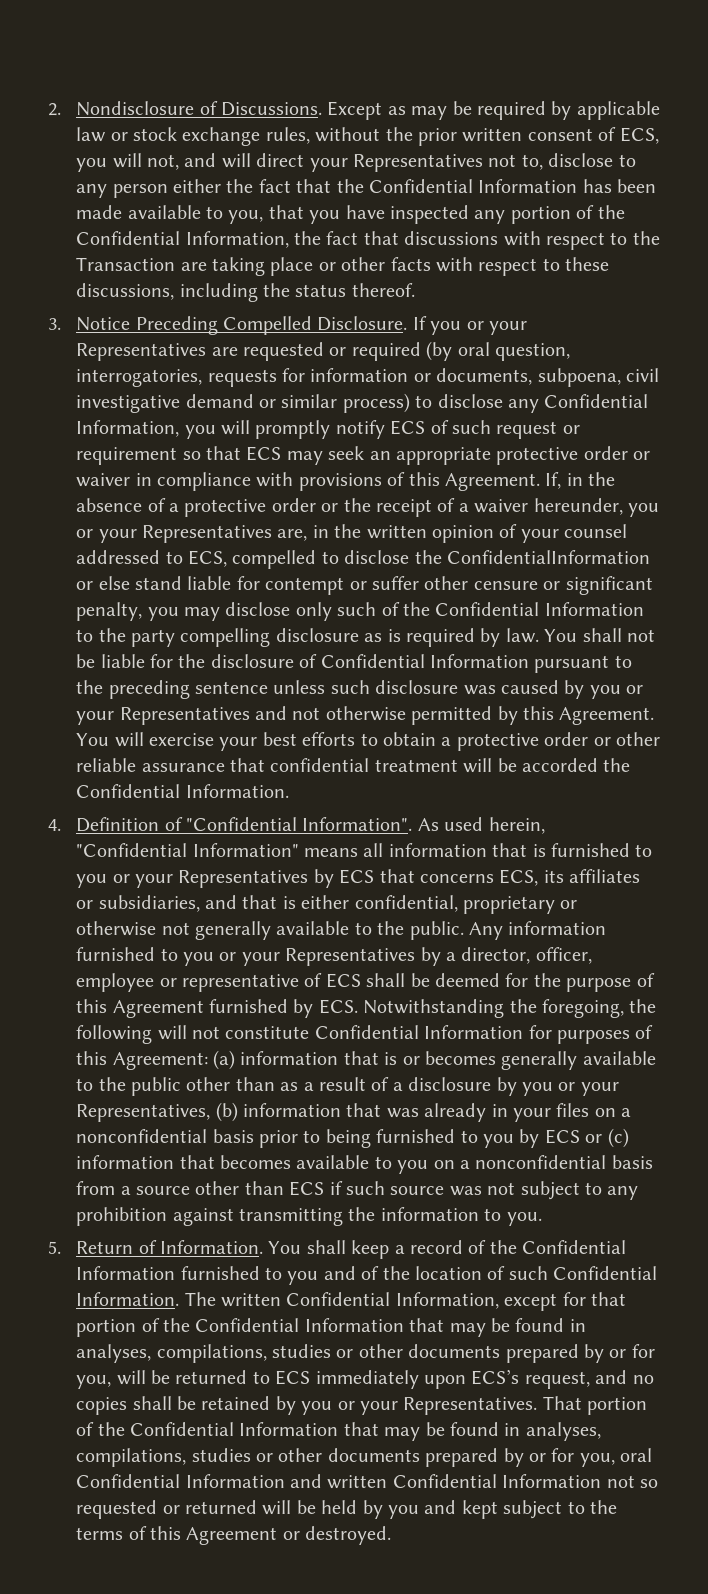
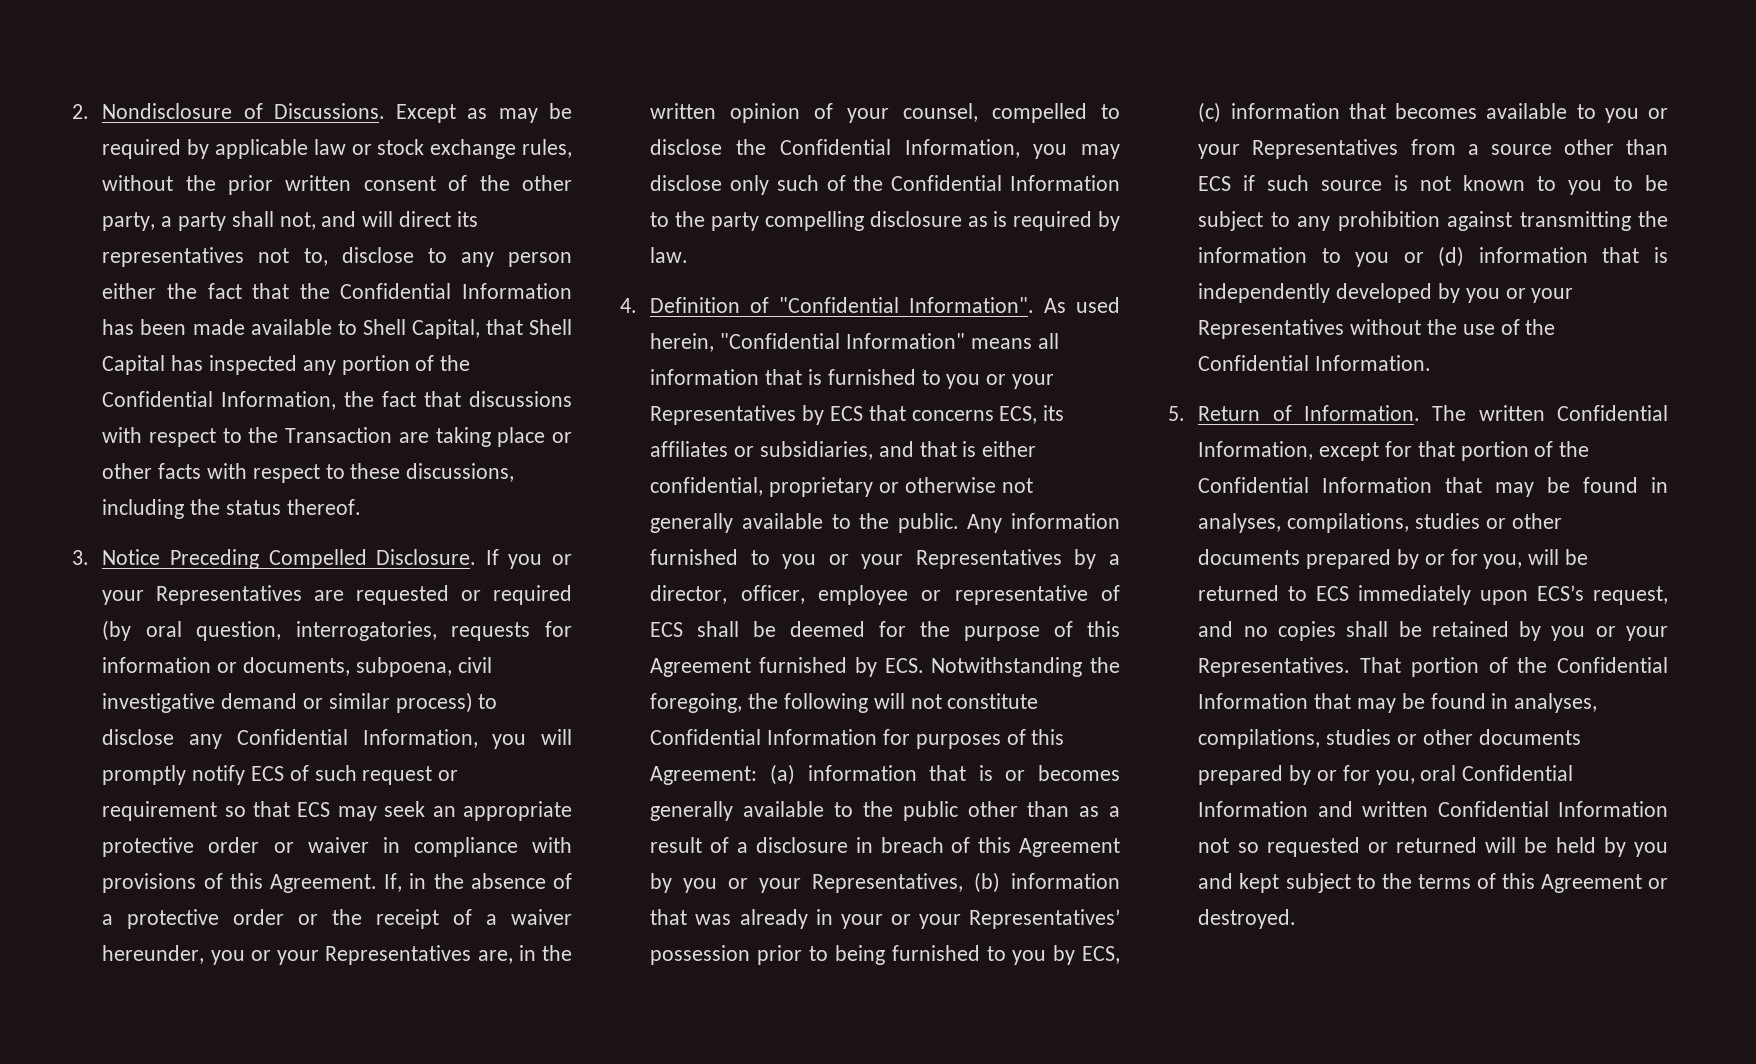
[619,127,659,144] [76,153,142,172] ECS, you will -> [479,175,572,191] [102,211,274,231] the other party, a party shall
[309,154,483,172] your Representatives -> [456,211,478,227] [102,247,245,267] its representatives
[228,205,385,224] you, that you have -> [362,319,572,339] [102,355,204,375] Shell Capital, that Shell Capital has
[564,524,628,538] [76,550,650,569] [76,576,653,595] [76,602,143,621] counsel addressed to ECS, compelled to disclose the ConfidentialInformation or else stand liable for contempt or suffer other censure or significant penalty, -> [903,103,1120,123] [650,139,1020,158] counsel, compelled to disclose the Confidential Information,
[544,628,655,642] [76,654,632,673] [76,680,644,699] [76,706,655,725] [76,732,660,751] [76,758,631,773] [76,784,289,798] You shall not be liable for the disclosure of Confidential Information pursuant to the preceding sentence unless such disclosure was caused by you or your Representatives and not otherwise permitted by this Agreement. You will exercise your best efforts to obtain a protective order or other reliable assurance that confidential treatment will be accorded the Confidential Information. -> (689, 255) none
(492, 1084) none -> [855,837,1120,857] in breach of this Agreement
[556,1103,632,1117] [76,1129,254,1143] files on a nonconfidential basis -> [890,909,1120,929] [650,945,751,965] or your Representatives’ possession
[544,1129,603,1144] ECS or -> [1082,946,1120,964] ECS,
[433,1155,653,1169] on a nonconfidential basis -> [1648,108,1668,119] [1198,139,1399,159] or your Representatives
[449,1182,516,1196] was not -> [1394,175,1668,195] is not known to you to be
[506,1212,542,1226] [48,1240,627,1259] [76,1266,658,1285] you. // 5. Return of Information. You shall keep a record of the Confidential Information furnished to you and of the location of such Confidential -> [1355,246,1668,267] [1198,283,1574,303] [1198,319,1556,339] [1198,355,1432,371] [1168,405,1292,421] you or (d) information that is independently developed by you or your Representatives without the use of the Confidential Information. // 5. Return of

